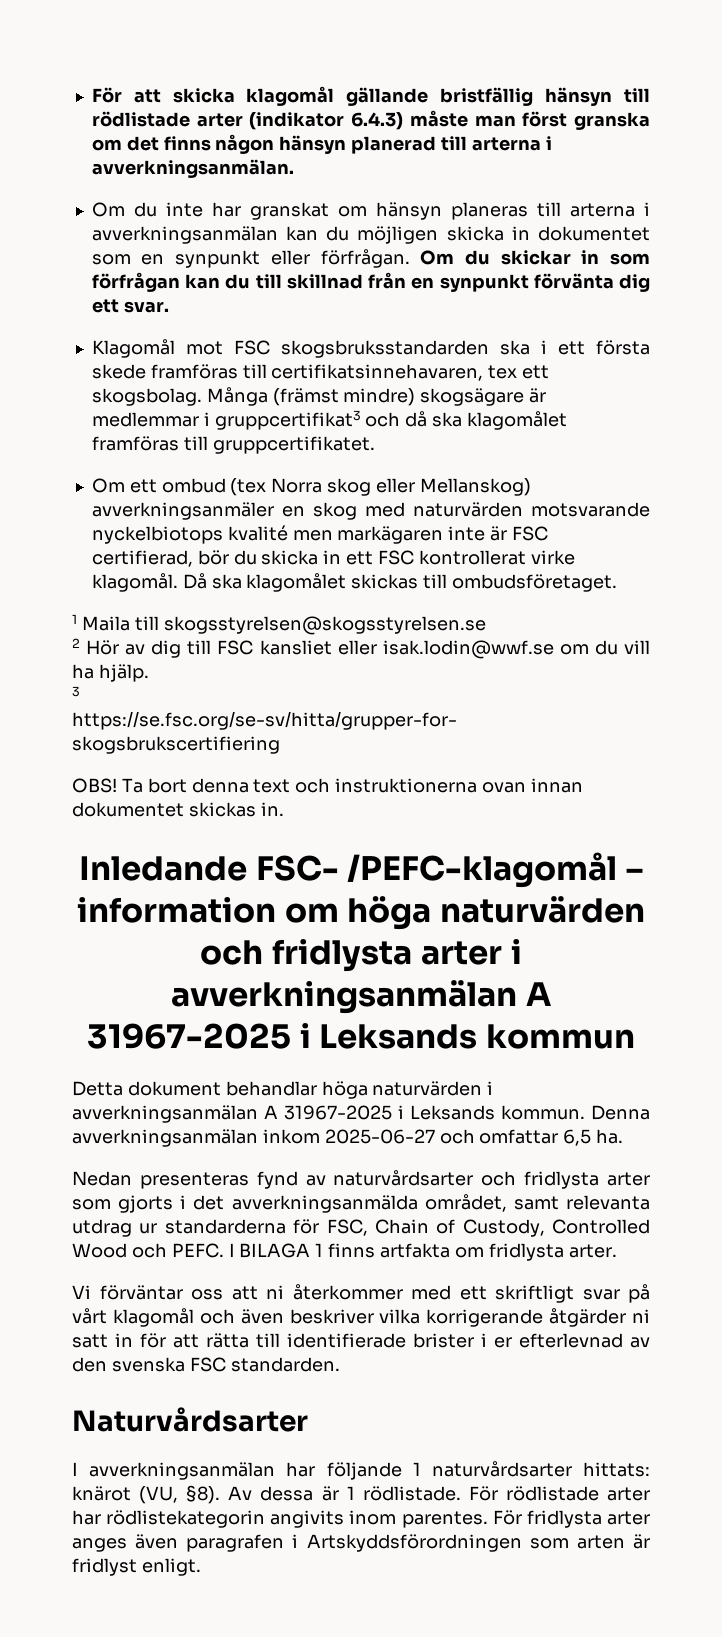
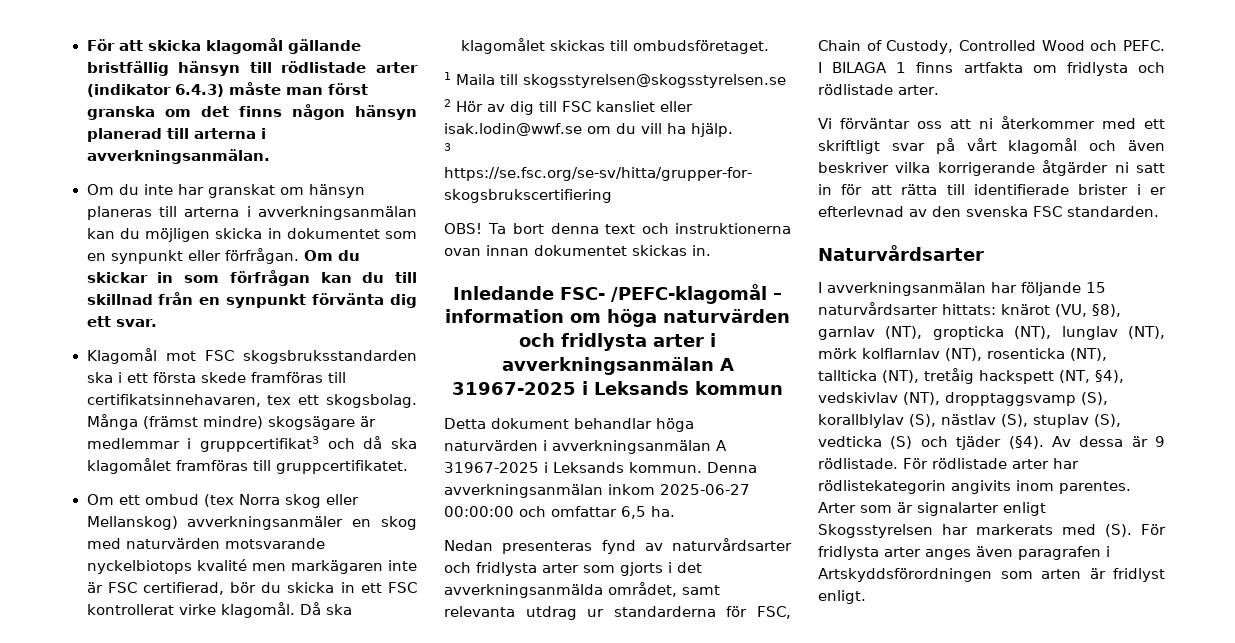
(435, 1136) none -> [444,506,514,517] 00:00:00
(564, 1252) none -> [1138,62,1165,73] [818,84,893,95] och rödlistade
[412,1462,421,1476] 1 -> [1086,282,1106,293] 15
[186,1485,221,1504] §8). -> [1092,304,1121,317] [818,326,1165,340] [818,348,1107,361] [818,368,1124,384] [818,392,1108,406] [818,414,1121,428] [818,436,1044,450] §8), garnlav (NT), gropticka (NT), lunglav (NT), mörk kolflarnlav (NT), rosenticka (NT), tallticka (NT), tretåig hackspett (NT, §4), vedskivlav (NT), dropptaggsvamp (S), korallblylav (S), nästlav (S), stuplav (S), vedticka (S) och tjäder (§4).
[346,1486,355,1500] 1 -> [1155,436,1165,447] 9
(488, 1519) none -> [818,502,1046,516] [818,524,1132,538] Arter som är signalarter enligt Skogsstyrelsen har markerats med (S).

